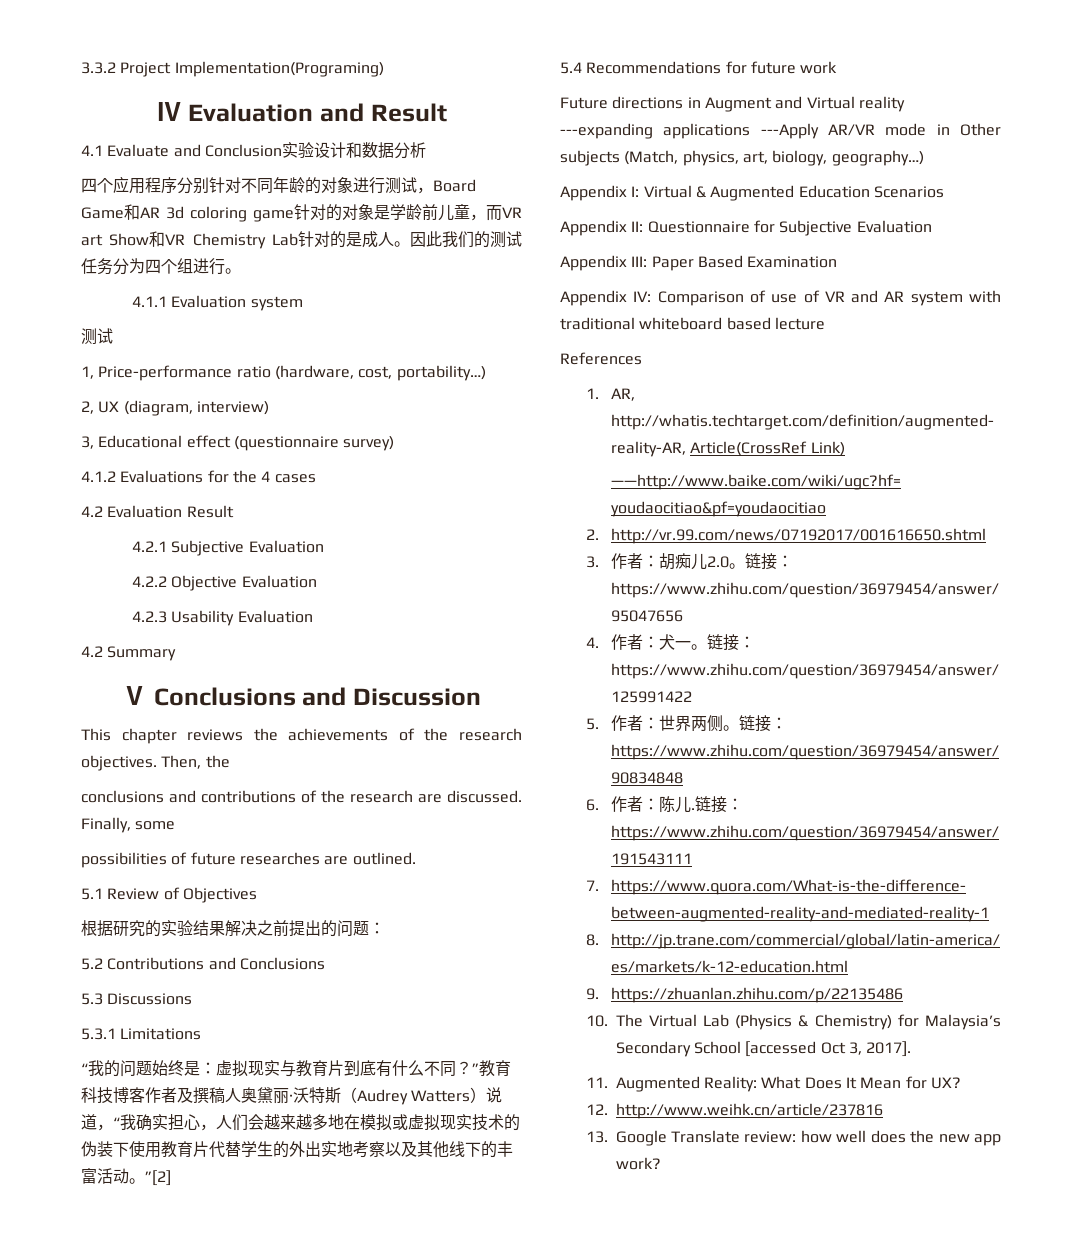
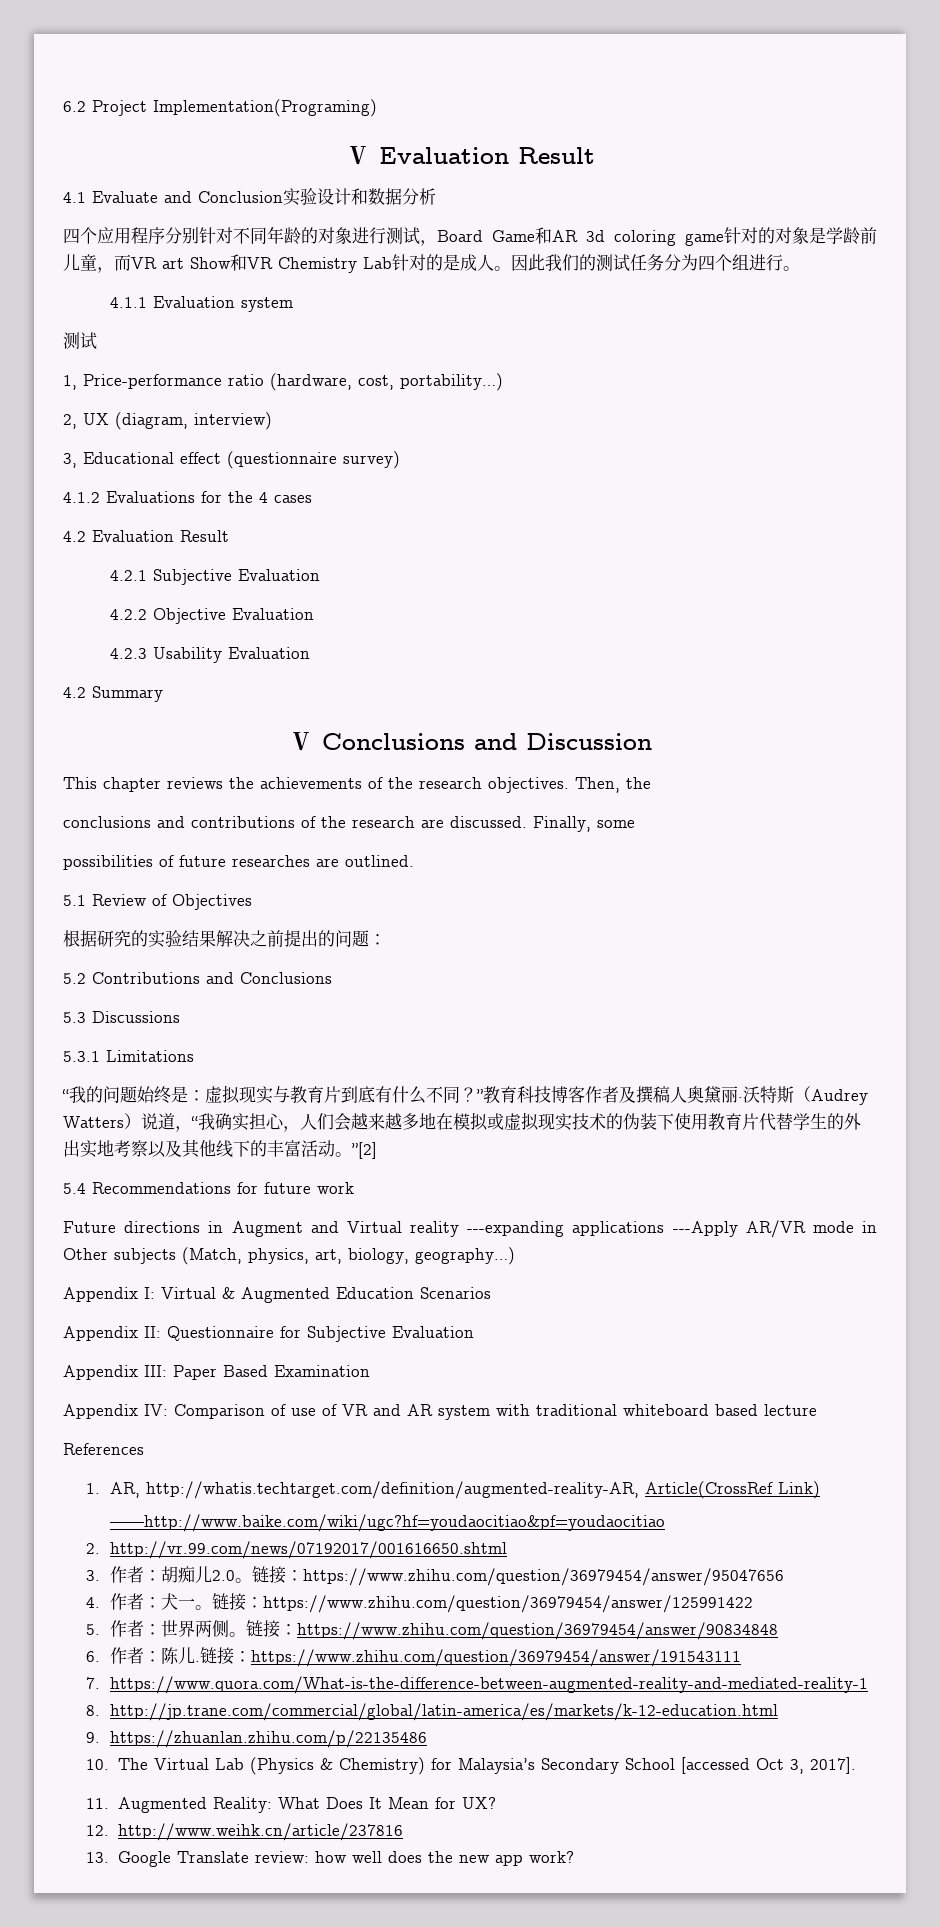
[81,62,116,74] 3.3.2 -> [63,101,86,112] 6.2
[156,102,364,122] Ⅳ Evaluation and -> [345,146,509,165] Ⅴ Evaluation

